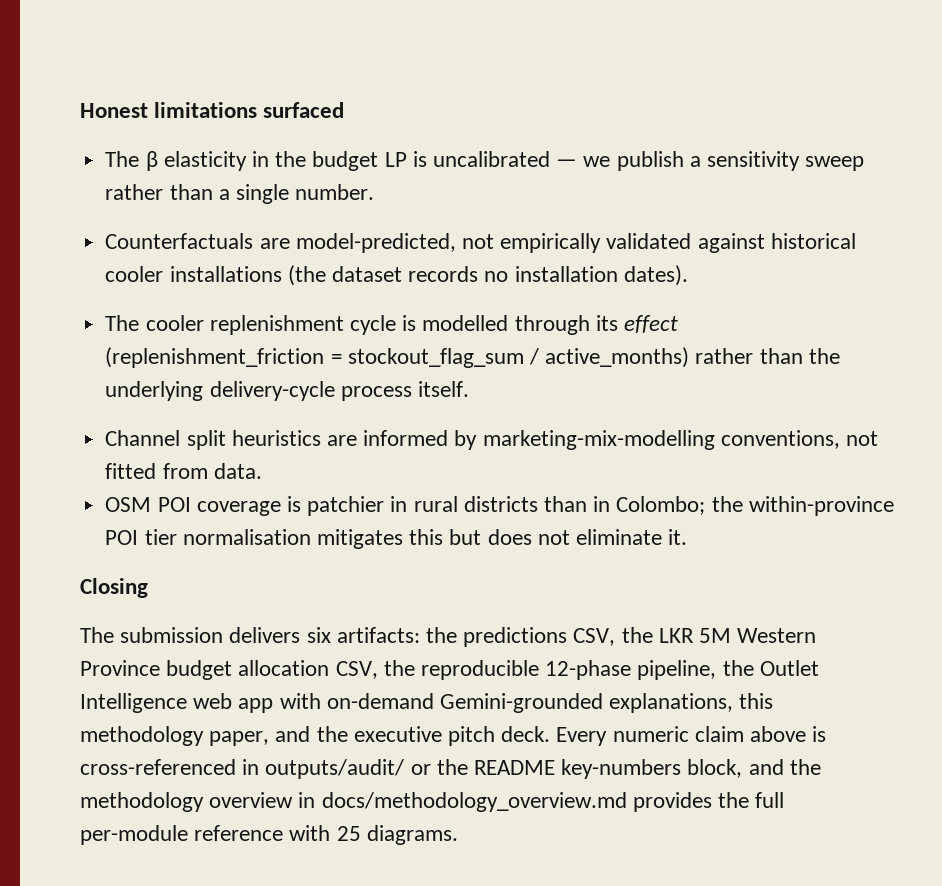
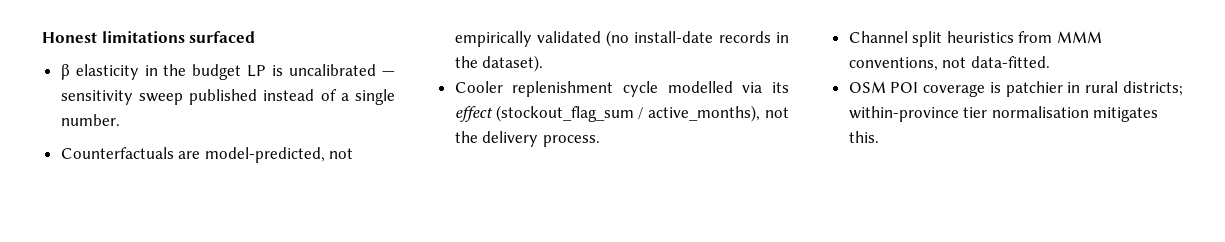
[105,151,140,167] The -> (256, 37) none
[583,151,865,171] [105,184,213,200] we publish a sensitivity sweep rather than -> [60,89,337,105] sensitivity sweep published instead of
[697,233,856,253] [105,265,688,286] [105,315,678,335] [105,347,840,368] [105,381,469,401] [105,430,878,450] [105,463,262,479] against historical cooler installations (the dataset records no installation dates). // The cooler replenishment cycle is modelled through its effect (replenishment_friction = stockout_flag_sum / active_months) rather than the underlying delivery-cycle process itself. // Channel split heuristics are informed by marketing-mix-modelling conventions, not fitted from data. -> [606,30,789,47] [454,55,544,72] [454,81,789,97] [454,105,789,122] [454,131,600,147] [848,31,1103,47] [848,56,1050,71] (no install-date records in the dataset). // Cooler replenishment cycle modelled via its effect (stockout_flag_sum / active_months), not the delivery process. // Channel split heuristics from MMM conventions, not data-fitted.
[463,496,894,516] [105,529,688,549] [80,578,148,598] [80,627,817,647] [80,660,819,680] [80,693,774,713] [80,726,827,746] [80,759,821,779] [80,792,785,812] [80,825,458,845] districts than in Colombo; the within-province POI tier normalisation mitigates this but does not eliminate it. // Closing // The submission delivers six artifacts: the predictions CSV, the LKR 5M Western Province budget allocation CSV, the reproducible 12-phase pipeline, the Outlet Intelligence web app with on-demand Gemini-grounded explanations, this methodology paper, and the executive pitch deck. Every numeric claim above is cross-referenced in outputs/audit/ or the README key-numbers block, and the methodology overview in docs/methodology_overview.md provides the full per-module reference with 25 diagrams. -> [1123,81,1183,96] [848,106,1159,122] [848,131,879,143] districts; within-province tier normalisation mitigates this.

